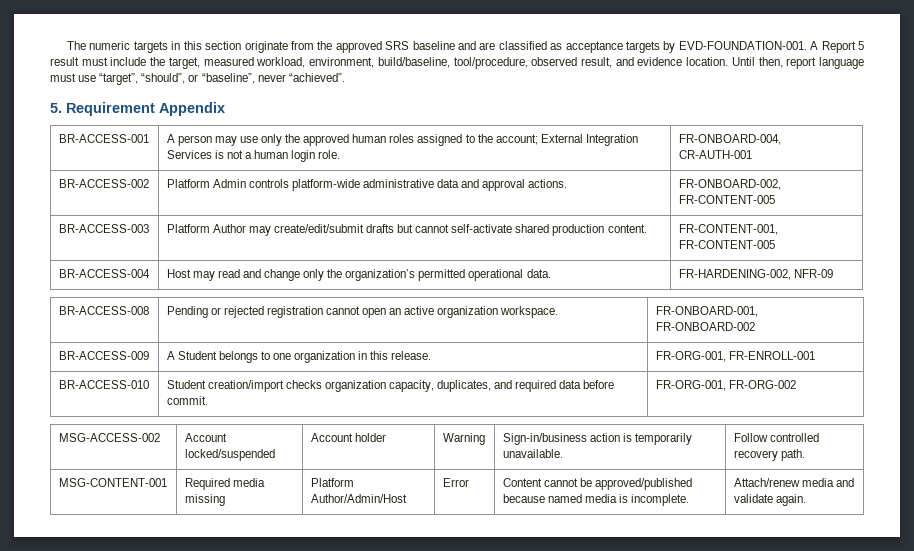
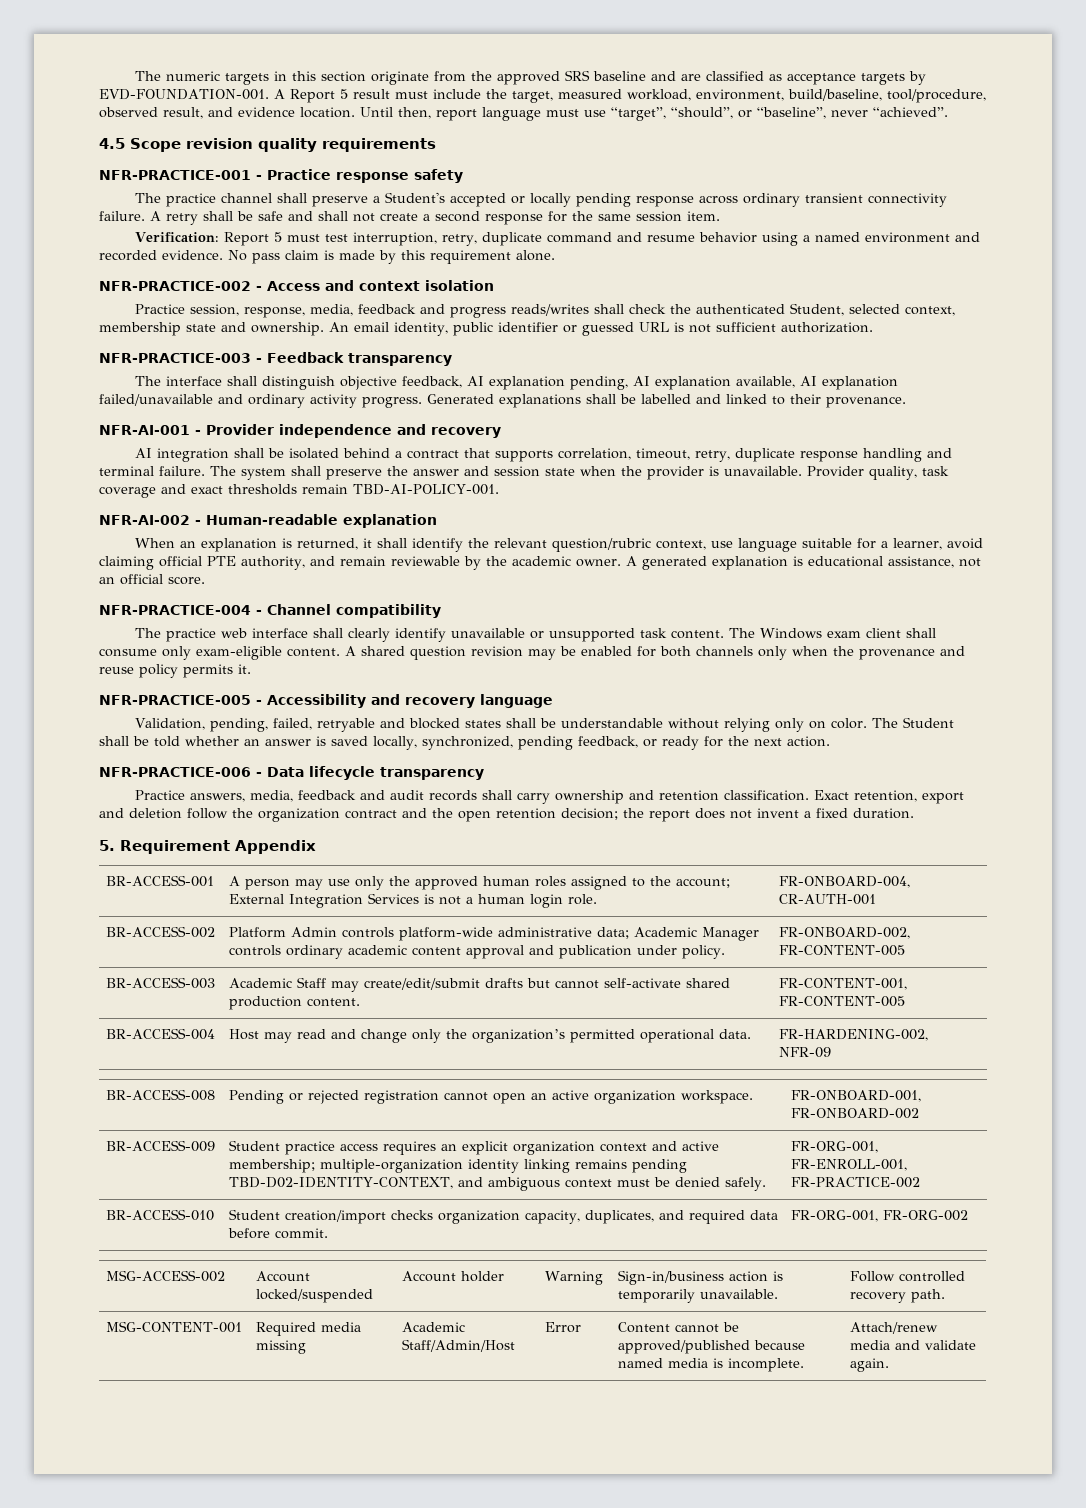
(345, 77) none -> [99,138,436,152] [99,169,463,183] [134,192,947,207] [99,211,720,225] [134,232,980,246] [99,250,555,264] [99,280,494,291] [134,303,955,318] [99,322,873,336] [99,352,452,366] [134,376,898,390] [99,394,906,408] [99,424,501,438] [134,448,952,462] [99,466,949,480] [99,484,499,498] [99,514,437,528] [134,538,983,552] [99,556,981,570] [99,574,205,585] [99,604,441,618] [134,628,936,642] [99,646,965,660] [99,664,251,678] [99,694,553,708] [134,717,954,732] [99,736,830,750] [99,766,484,780] [134,790,964,804] [99,808,914,822] // 4.5 Scope revision quality requirements // NFR-PRACTICE-001 - Practice response safety // The practice channel shall preserve a Student's accepted or locally pending response across ordinary transient connectivity failure. A retry shall be safe and shall not create a second response for the same session item. // Verification: Report 5 must test interruption, retry, duplicate command and resume behavior using a named environment and recorded evidence. No pass claim is made by this requirement alone. // NFR-PRACTICE-002 - Access and context isolation // Practice session, response, media, feedback and progress reads/writes shall check the authenticated Student, selected context, membership state and ownership. An email identity, public identifier or guessed URL is not sufficient authorization. // NFR-PRACTICE-003 - Feedback transparency // The interface shall distinguish objective feedback, AI explanation pending, AI explanation available, AI explanation failed/unavailable and ordinary activity progress. Generated explanations shall be labelled and linked to their provenance. // NFR-AI-001 - Provider independence and recovery // AI integration shall be isolated behind a contract that supports correlation, timeout, retry, duplicate response handling and terminal failure. The system shall preserve the answer and session state when the provider is unavailable. Provider quality, task coverage and exact thresholds remain TBD-AI-POLICY-001. // NFR-AI-002 - Human-readable explanation // When an explanation is returned, it shall identify the relevant question/rubric context, use language suitable for a learner, avoid claiming official PTE authority, and remain reviewable by the academic owner. A generated explanation is educational assistance, not an official score. // NFR-PRACTICE-004 - Channel compatibility // The practice web interface shall clearly identify unavailable or unsupported task content. The Windows exam client shall consume only exam-eligible content. A shared question revision may be enabled for both channels only when the provenance and reuse policy permits it. // NFR-PRACTICE-005 - Accessibility and recovery language // Validation, pending, failed, retryable and blocked states shall be understandable without relying only on color. The Student shall be told whether an answer is saved locally, synchronized, pending feedback, or ready for the next action. // NFR-PRACTICE-006 - Data lifecycle transparency // Practice answers, media, feedback and audit records shall carry ownership and retention classification. Exact retention, export and deletion follow the organization contract and the open retention decision; the report does not invent a fixed duration.
[437,179,568,191] data and approval actions. -> [596,927,759,941] [228,945,725,959] data; Academic Manager controls ordinary academic content approval and publication under policy.
[166,224,246,233] Platform Author -> [228,977,326,988] Academic Staff
[166,351,432,363] [655,351,815,362] A Student belongs to one organization in this release. | FR-ORG-001, FR-ENROLL-001 -> [228,1140,719,1155] [228,1159,687,1173] [228,1177,766,1191] [790,1141,878,1153] [790,1159,907,1171] [790,1177,920,1188] Student practice access requires an explicit organization context and active membership; multiple-organization identity linking remains pending TBD-D02-IDENTITY-CONTEXT, and ambiguous context must be denied safely. | FR-ORG-001, FR-ENROLL-001, FR-PRACTICE-002
[310,478,354,487] [310,494,407,503] Platform Author/Admin/Host -> [401,1322,465,1332] [401,1339,515,1352] Academic Staff/Admin/Host

